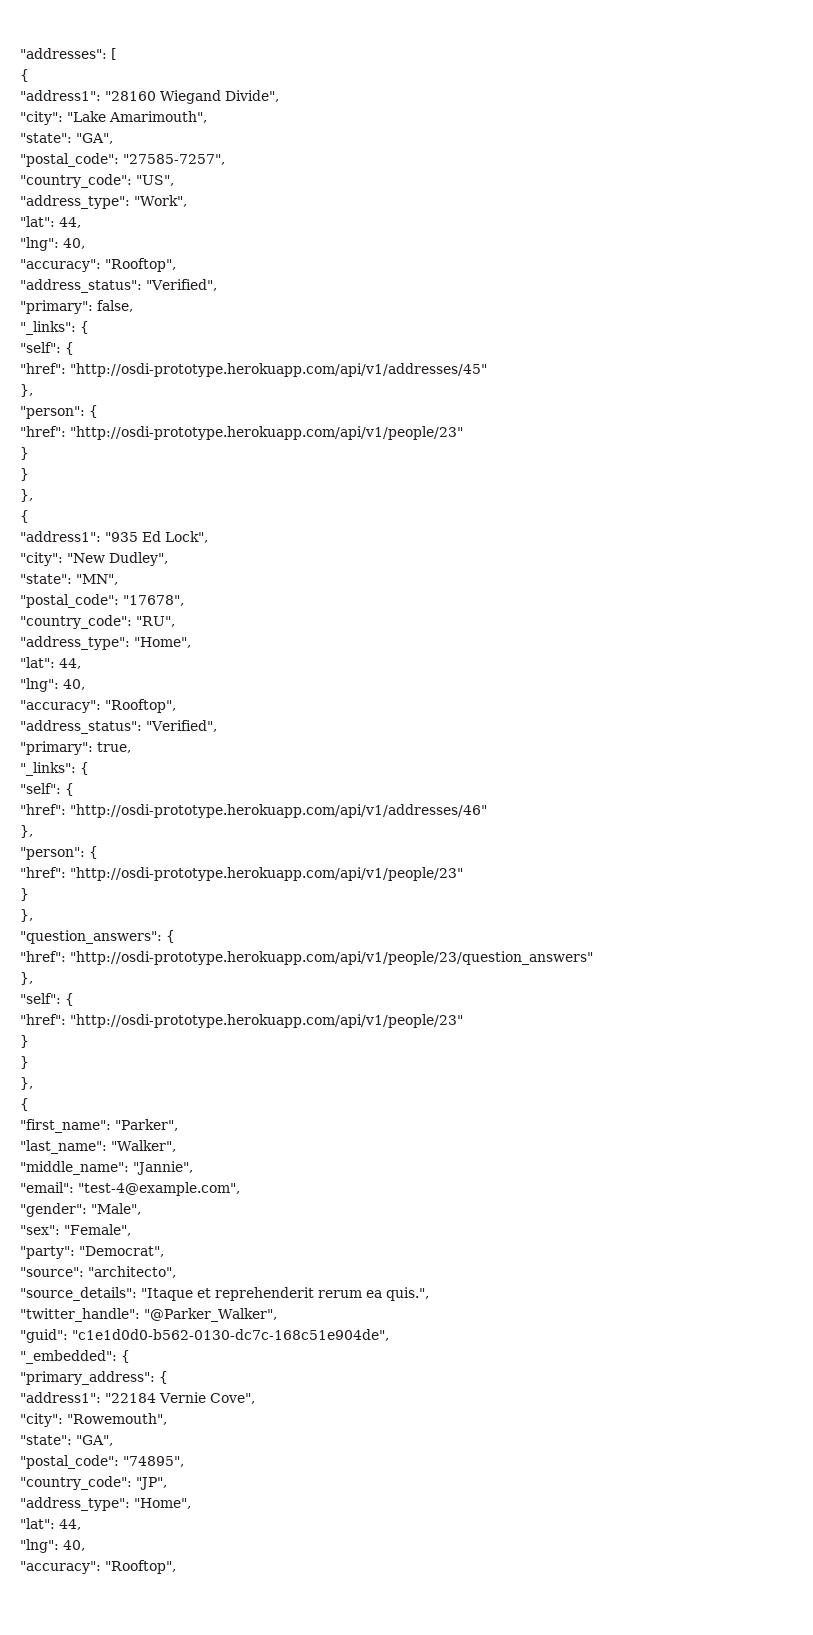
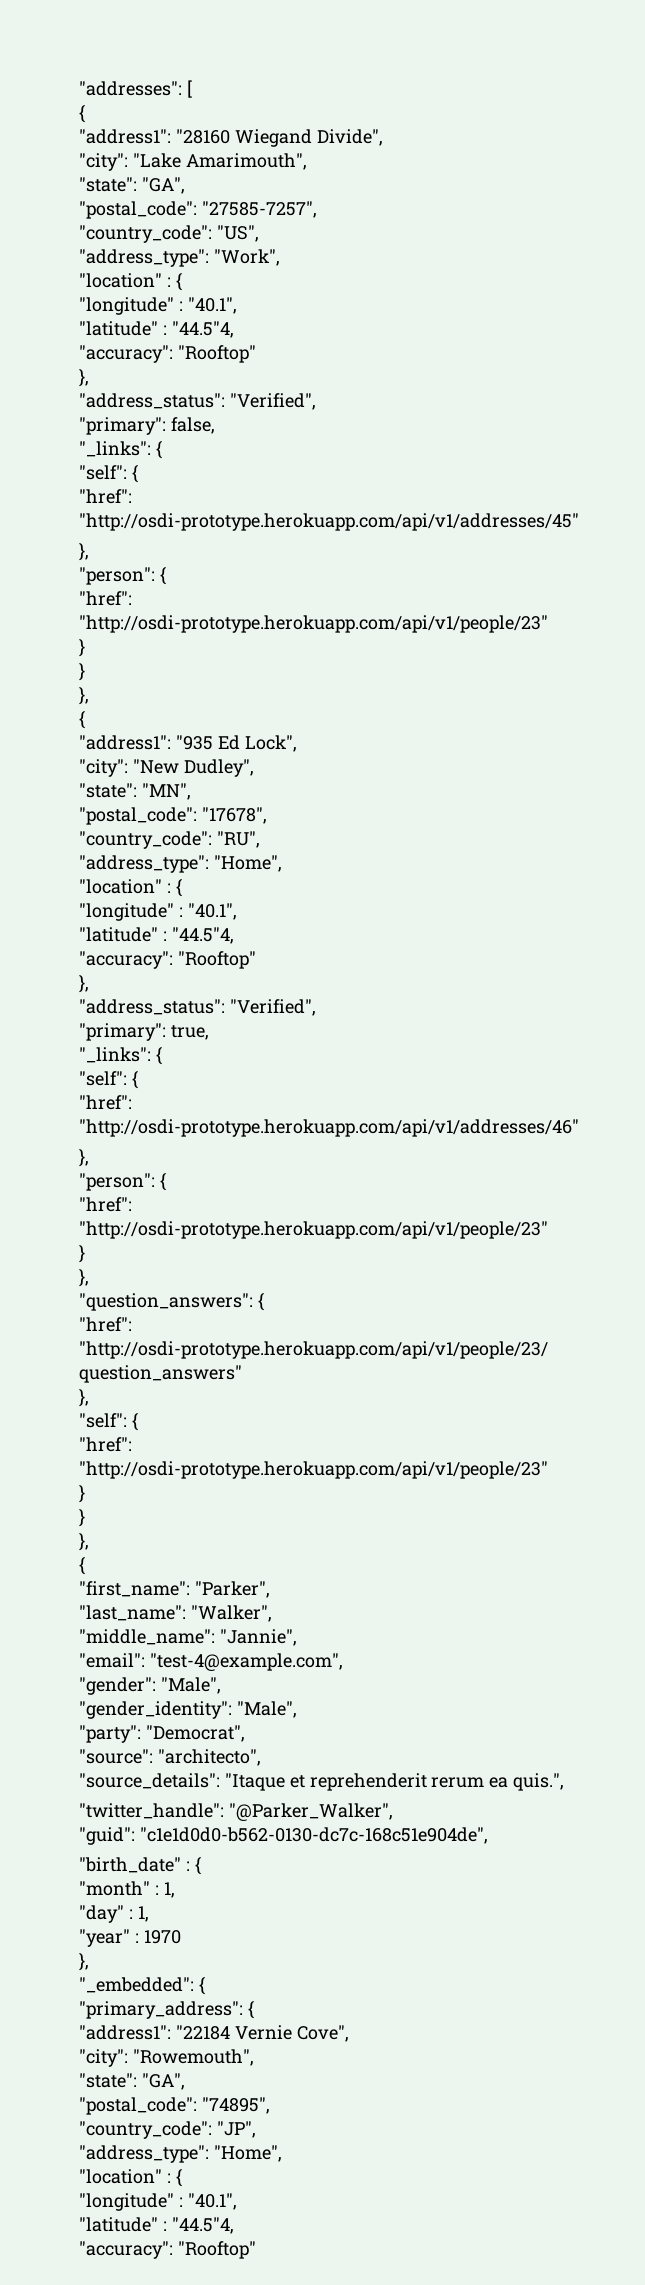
[20,216,81,228] [20,237,85,251] [20,258,176,272] "lat": 44, // "lng": 40, // "accuracy": "Rooftop", -> [79,272,182,291] [79,297,237,315] [79,321,234,338] [79,345,256,363] [79,368,89,387] "location" : { // "longitude" : "40.1", // "latitude" : "44.5"4, // "accuracy": "Rooftop" // },
[20,657,81,669] [20,678,85,692] [20,699,176,713] "lat": 44, // "lng": 40, // "accuracy": "Rooftop", -> [79,878,182,897] [79,903,237,921] [79,927,234,944] [79,951,256,969] [79,974,89,993] "location" : { // "longitude" : "40.1", // "latitude" : "44.5"4, // "accuracy": "Rooftop" // },
[20,1224,131,1236] "sex": "Female", -> [79,1701,297,1719] "gender_identity": "Male",
(389, 1335) none -> [79,1856,201,1875] [79,1881,175,1898] [79,1905,149,1923] [79,1929,181,1947] [79,1952,89,1971] // "birth_date" : { // "month" : 1, // "day" : 1, // "year" : 1970 // },
[20,1518,81,1530] [20,1539,85,1553] [20,1560,176,1574] "lat": 44, // "lng": 40, // "accuracy": "Rooftop", -> [79,2168,182,2187] [79,2193,237,2211] [79,2217,234,2234] [79,2241,256,2259] "location" : { // "longitude" : "40.1", // "latitude" : "44.5"4, // "accuracy": "Rooftop"

